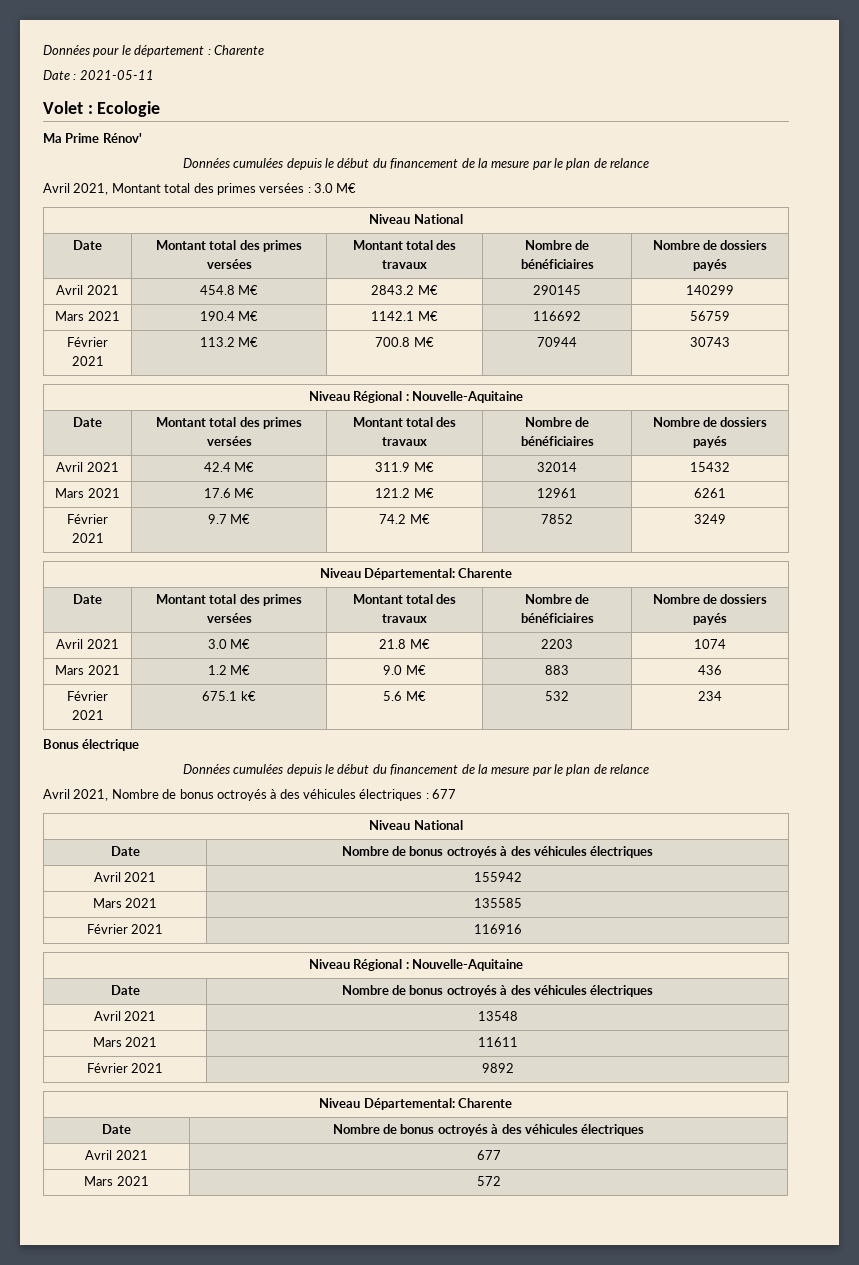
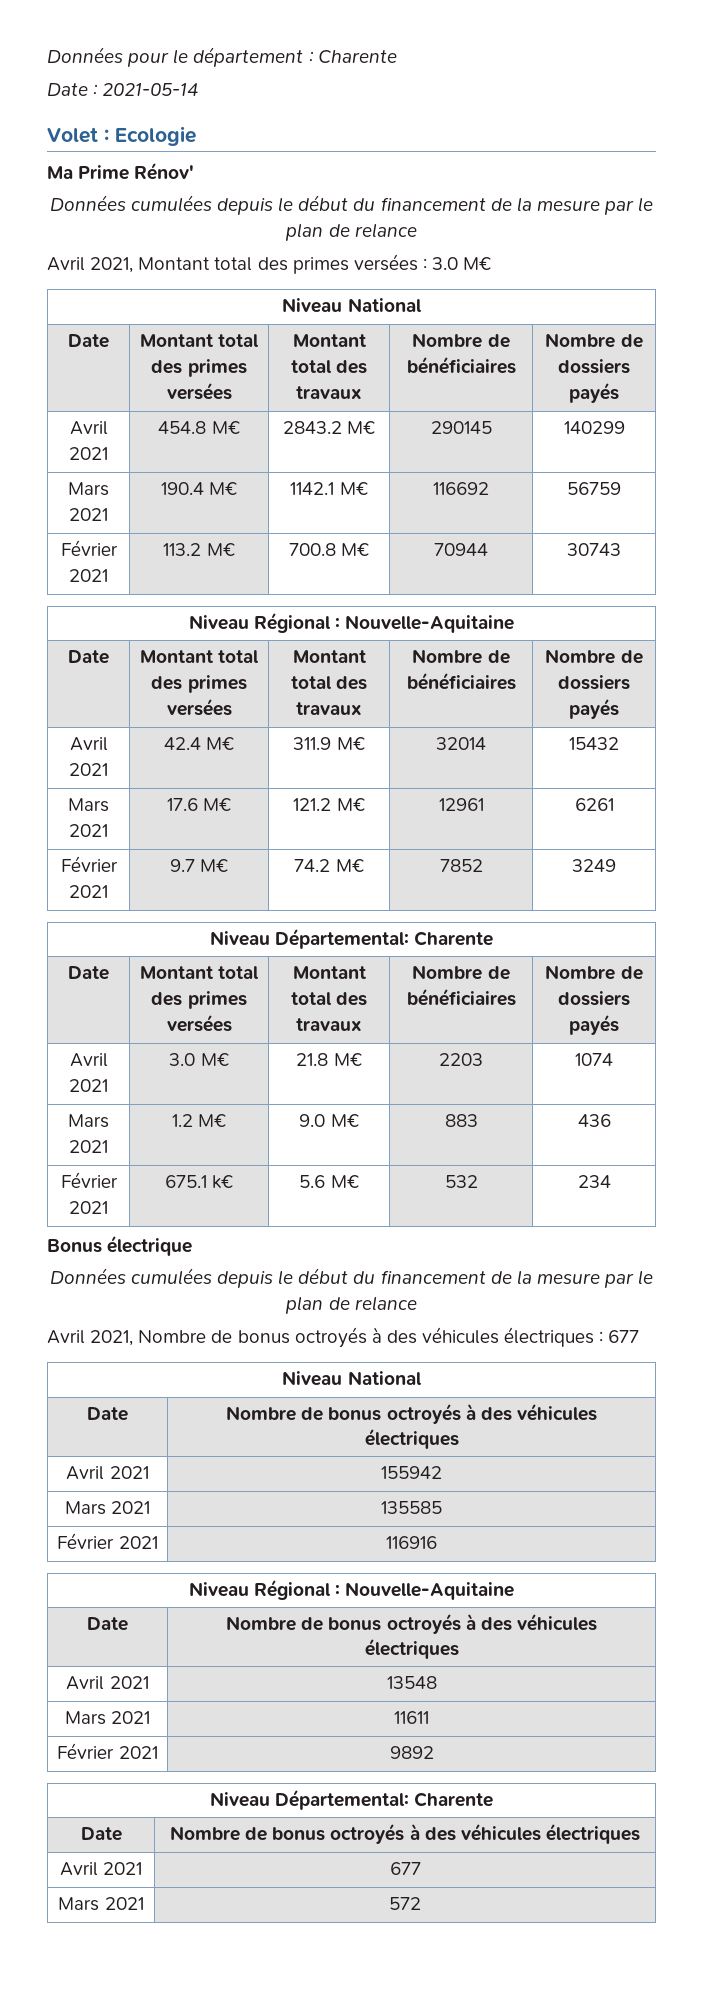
[79,70,154,80] 2021-05-11 -> [102,83,199,96] 2021-05-14

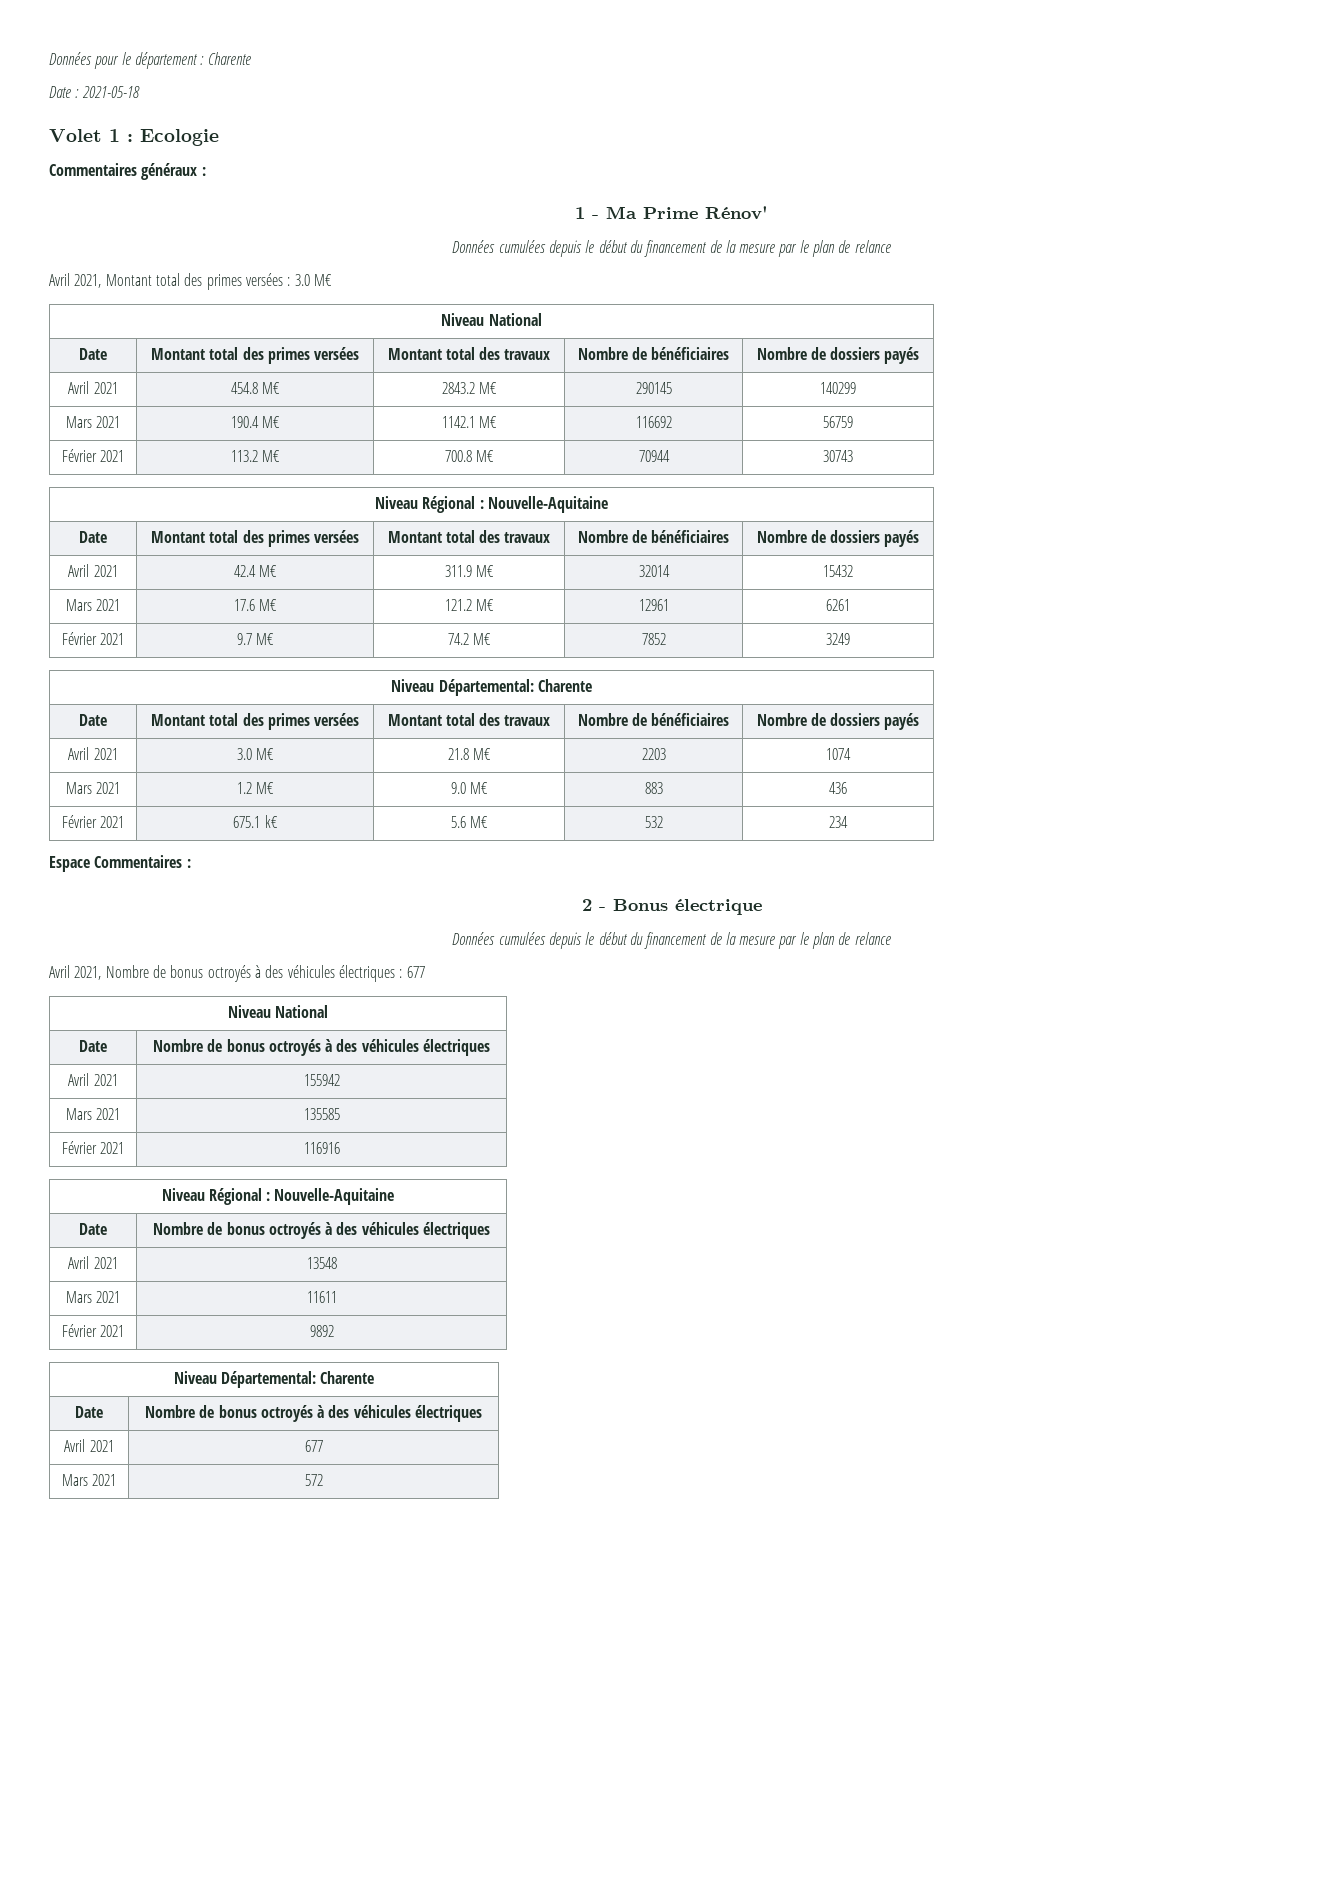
[102,83,199,96] 2021-05-14 -> [81,86,140,98] 2021-05-18
(98, 135) none -> [109,129,120,142] 1
(196, 136) none -> [49,163,206,180] [575,207,599,219] Commentaires généraux : // 1 -
(611, 1181) none -> [49,855,191,872] [581,899,606,911] Espace Commentaires : // 2 -

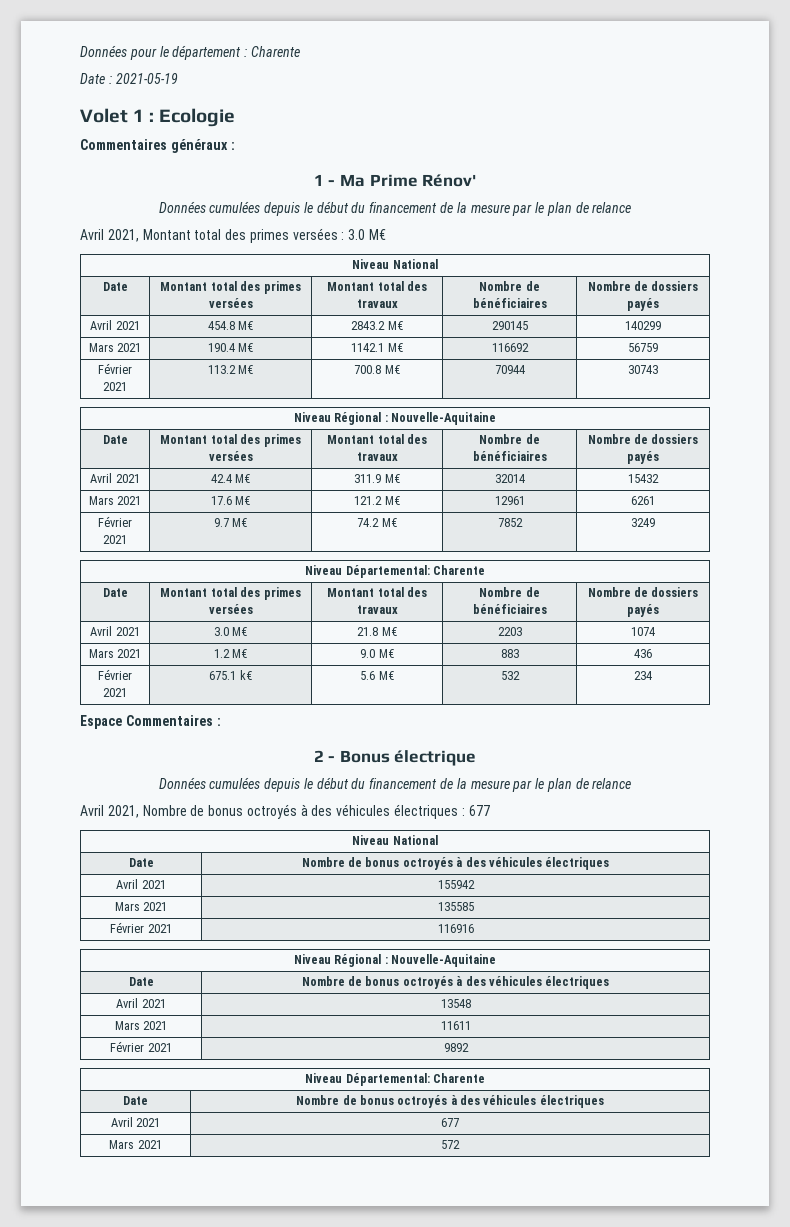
[81,86,140,98] 2021-05-18 -> [115,73,178,84] 2021-05-19

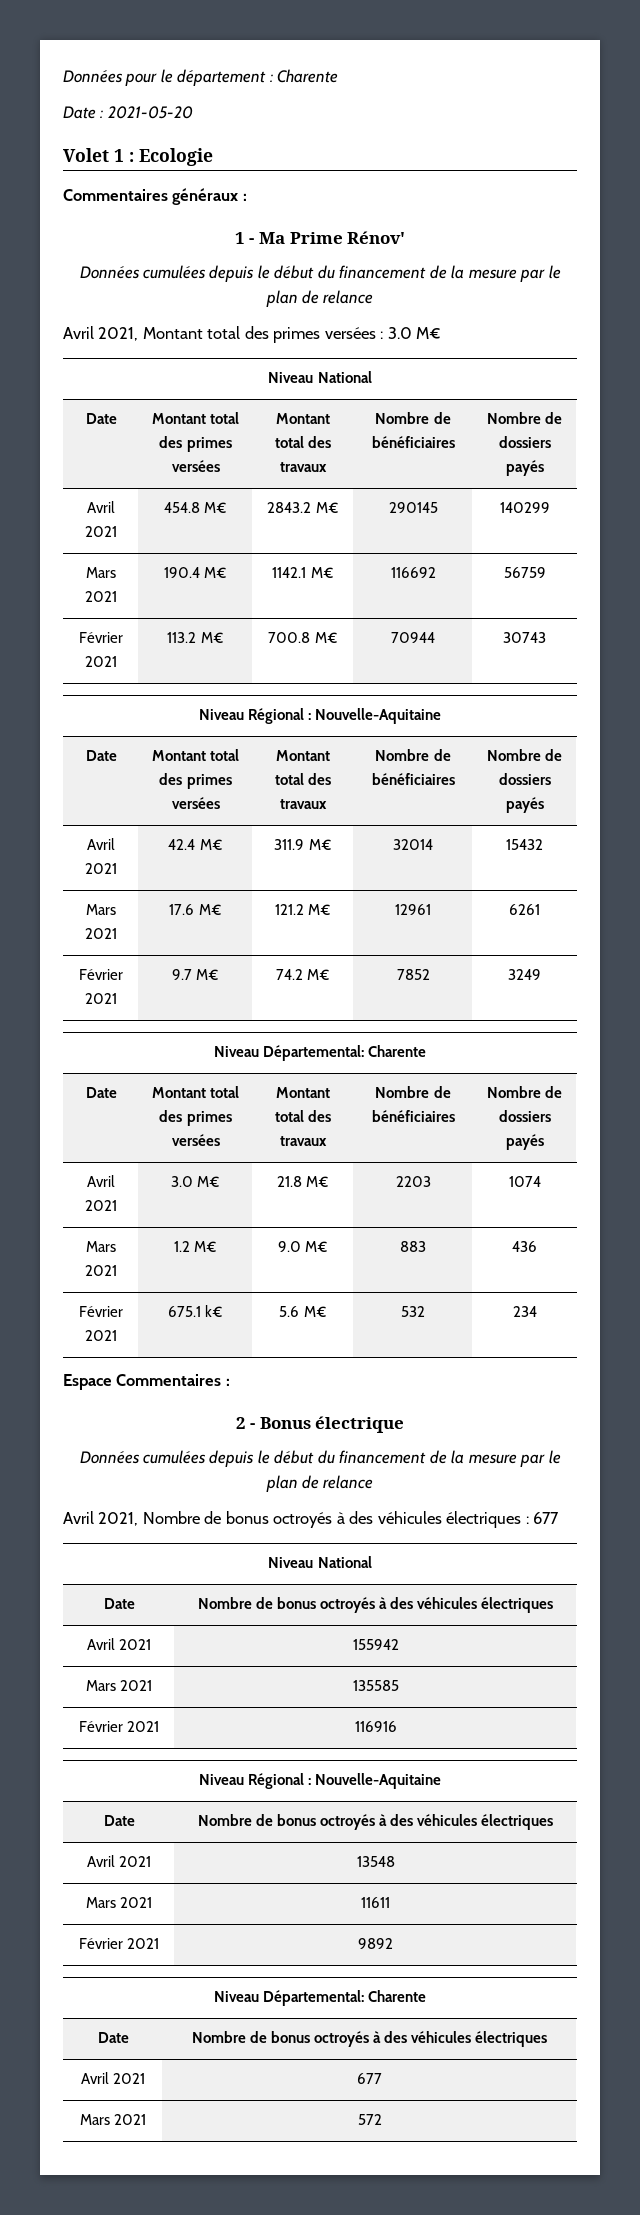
[115,73,178,84] 2021-05-19 -> [107,106,193,119] 2021-05-20

